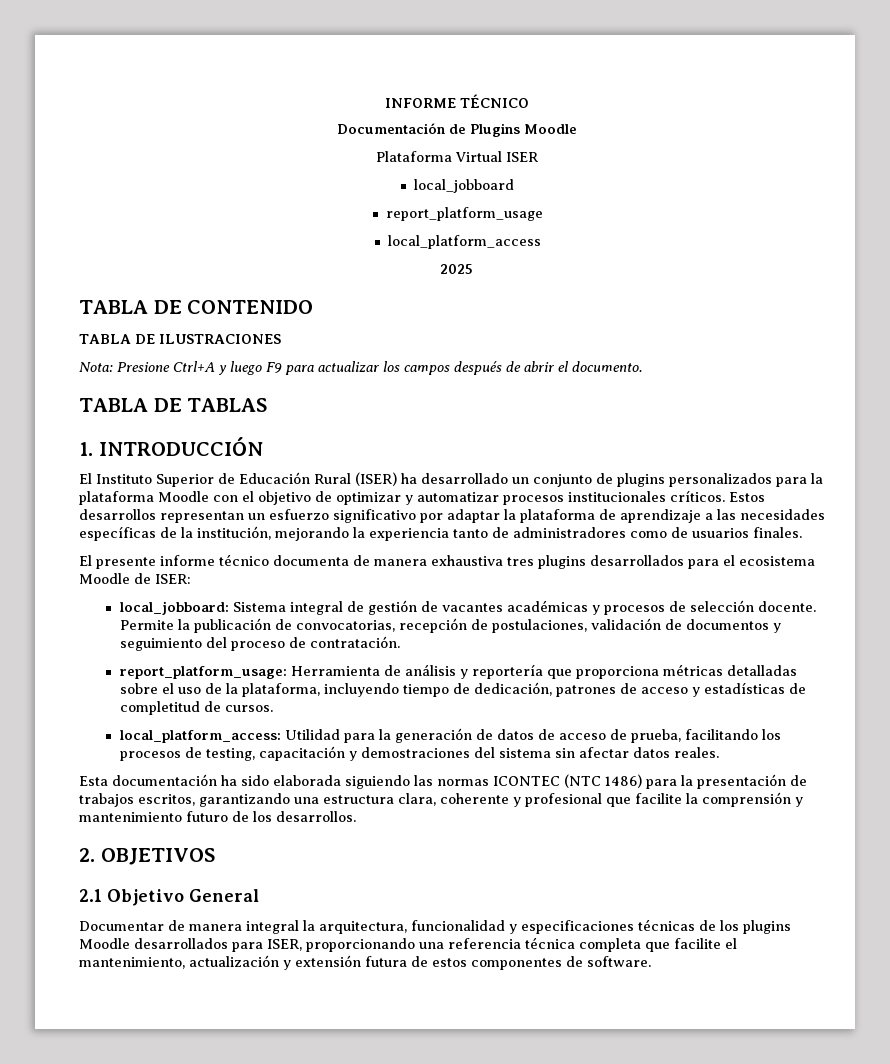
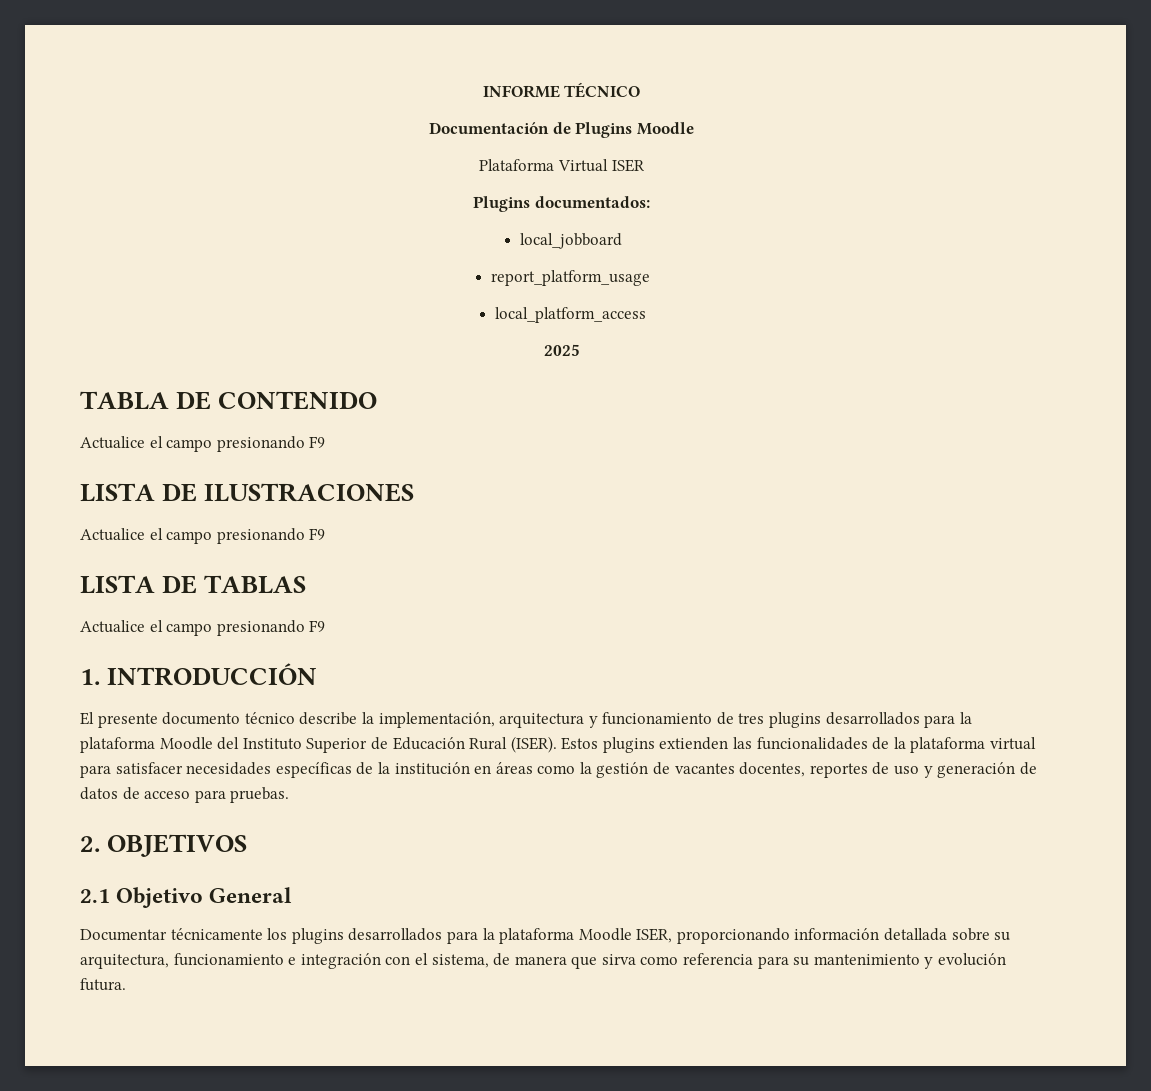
(538, 157) none -> [473,196,650,212] // Plugins documentados:
[79,334,281,344] [79,361,642,375] [79,398,268,412] [79,437,263,456] [79,473,92,484] TABLA DE ILUSTRACIONES // Nota: Presione Ctrl+A y luego F9 para actualizar los campos después de abrir el documento. // TABLA DE TABLAS // 1. INTRODUCCIÓN // El -> [80,436,326,452] [80,483,415,502] [80,528,326,544] [80,575,307,594] [80,620,326,636] [80,663,318,686] [80,712,972,728] [80,737,240,753] Actualice el campo presionando F9 // LISTA DE ILUSTRACIONES // Actualice el campo presionando F9 // LISTA DE TABLAS // Actualice el campo presionando F9 // 1. INTRODUCCIÓN // El presente documento técnico describe la implementación, arquitectura y funcionamiento de tres plugins desarrollados para la plataforma Moodle del
[355,472,823,487] [79,490,765,505] [79,509,825,523] [79,526,802,541] [79,554,815,569] [79,573,191,584] [119,600,816,615] [119,618,781,633] [119,636,400,651] [119,664,797,679] [119,682,806,697] [119,701,273,715] [119,729,391,743] (ISER) ha desarrollado un conjunto de plugins personalizados para la plataforma Moodle con el objetivo de optimizar y automatizar procesos institucionales críticos. Estos desarrollos representan un esfuerzo significativo por adaptar la plataforma de aprendizaje a las necesidades específicas de la institución, mejorando la experiencia tanto de administradores como de usuarios finales. // El presente informe técnico documenta de manera exhaustiva tres plugins desarrollados para el ecosistema Moodle de ISER: // local_jobboard: Sistema integral de gestión de vacantes académicas y procesos de selección docente. Permite la publicación de convocatorias, recepción de postulaciones, validación de documentos y seguimiento del proceso de contratación. // report_platform_usage: Herramienta de análisis y reportería que proporciona métricas detalladas sobre el uso de la plataforma, incluyendo tiempo de dedicación, patrones de acceso y estadísticas de completitud de cursos. // local_platform_access: Utilidad para la -> [510,736,1037,753] [80,762,933,778] (ISER). Estos plugins extienden las funcionalidades de la plataforma virtual para satisfacer necesidades específicas de la institución en áreas como la gestión de vacantes docentes, reportes de uso y
[609,729,781,743] [119,746,719,761] [79,774,807,789] [79,792,803,807] [79,811,356,822] de prueba, facilitando los procesos de testing, capacitación y demostraciones del sistema sin afectar datos reales. // Esta documentación ha sido elaborada siguiendo las normas ICONTEC (NTC 1486) para la presentación de trabajos escritos, garantizando una estructura clara, coherente y profesional que facilite la comprensión y mantenimiento futuro de los desarrollos. -> [194,787,290,803] para pruebas.
[168,919,791,934] [79,937,737,952] [79,955,651,970] de manera integral la arquitectura, funcionalidad y especificaciones técnicas de los plugins Moodle desarrollados para ISER, proporcionando una referencia técnica completa que facilite el mantenimiento, actualización y extensión futura de estos componentes de software. -> [170,928,1011,944] [80,953,1007,969] [80,978,126,991] técnicamente los plugins desarrollados para la plataforma Moodle ISER, proporcionando información detallada sobre su arquitectura, funcionamiento e integración con el sistema, de manera que sirva como referencia para su mantenimiento y evolución futura.

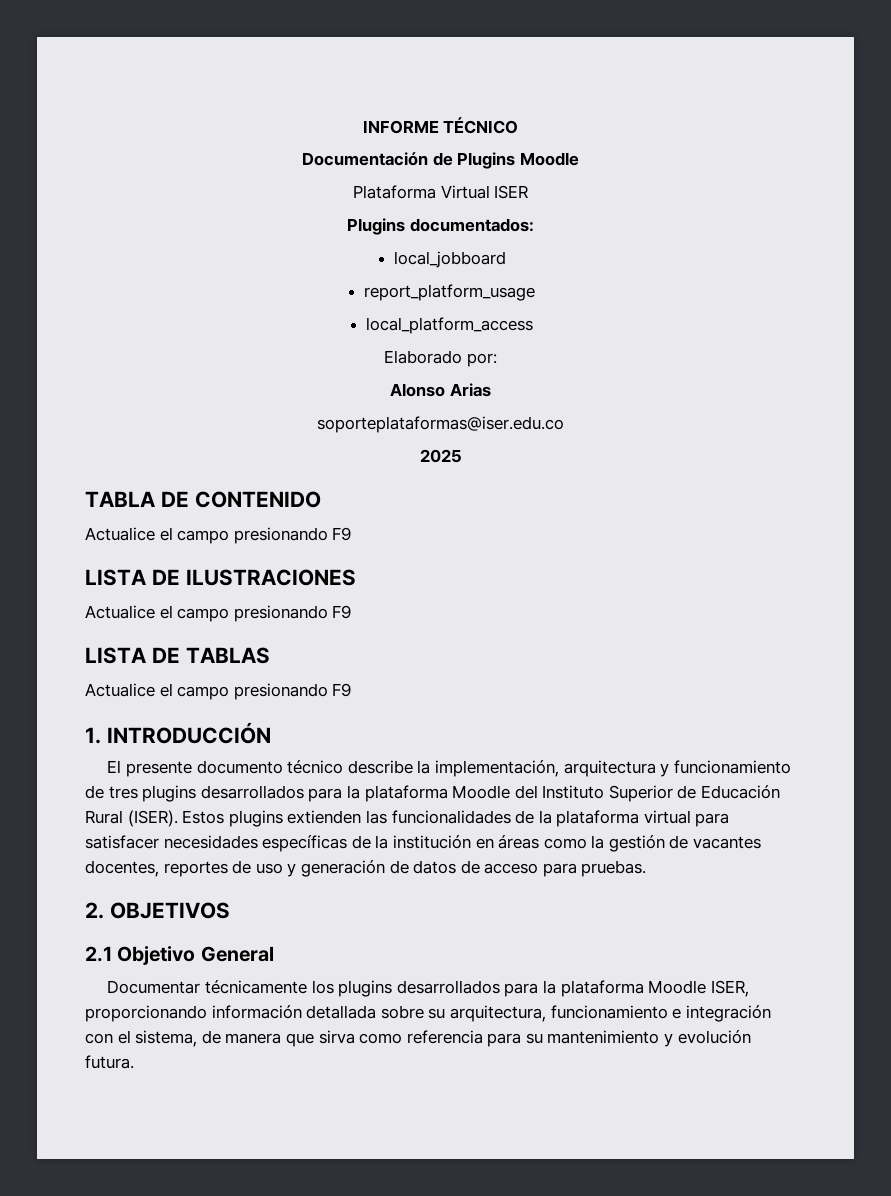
(647, 315) none -> [384,350,497,367] [390,383,491,397] [317,416,564,433] // Elaborado por: // Alonso Arias // soporteplataformas@iser.edu.co

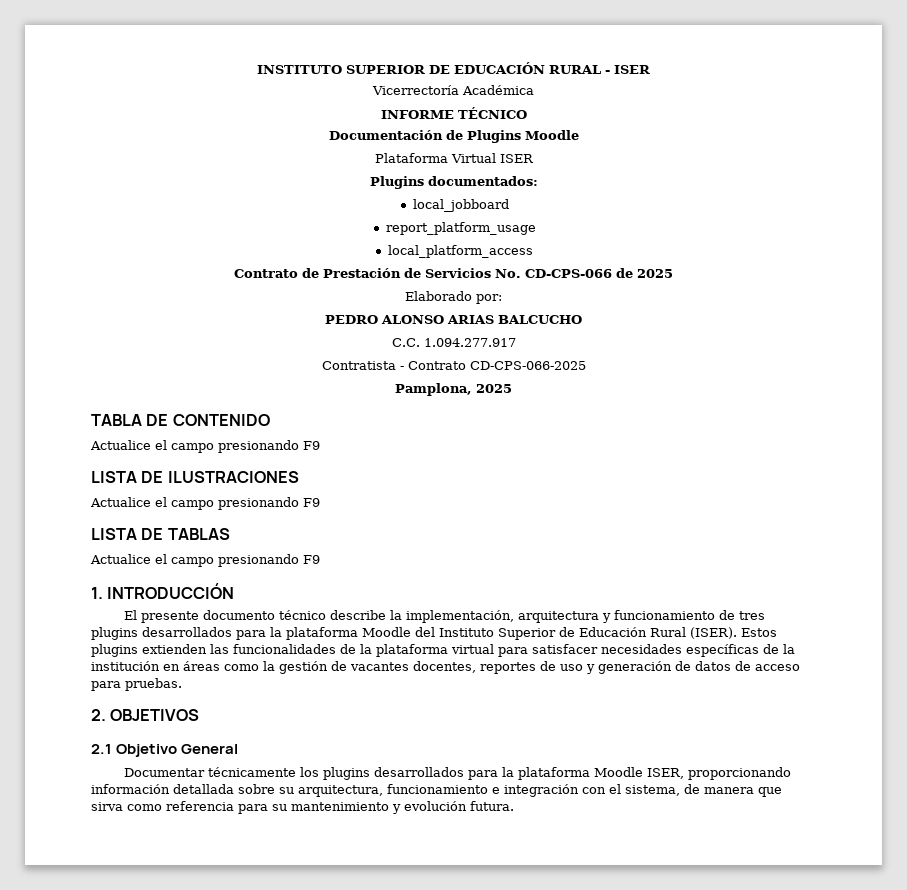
(362, 127) none -> [257,62,650,74] [372,85,534,95] INSTITUTO SUPERIOR DE EDUCACIÓN RURAL - ISER // Vicerrectoría Académica //
[384,350,497,367] [390,383,491,397] [317,416,564,433] Elaborado por: // Alonso Arias // soporteplataformas@iser.edu.co // -> [234,268,673,278] [405,291,502,304] [325,315,582,324] [391,338,516,347] [321,361,586,370] [395,383,472,396] Contrato de Prestación de Servicios No. CD-CPS-066 de 2025 // Elaborado por: // PEDRO ALONSO ARIAS BALCUCHO // C.C. 1.094.277.917 // Contratista - Contrato CD-CPS-066-2025 // Pamplona,

